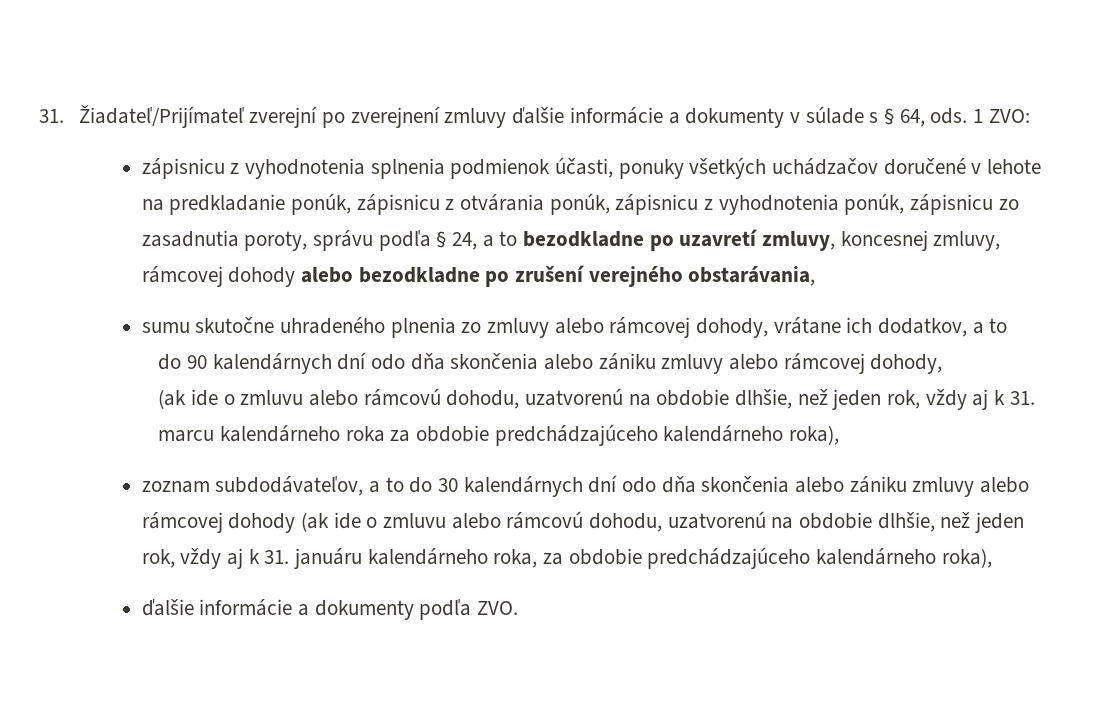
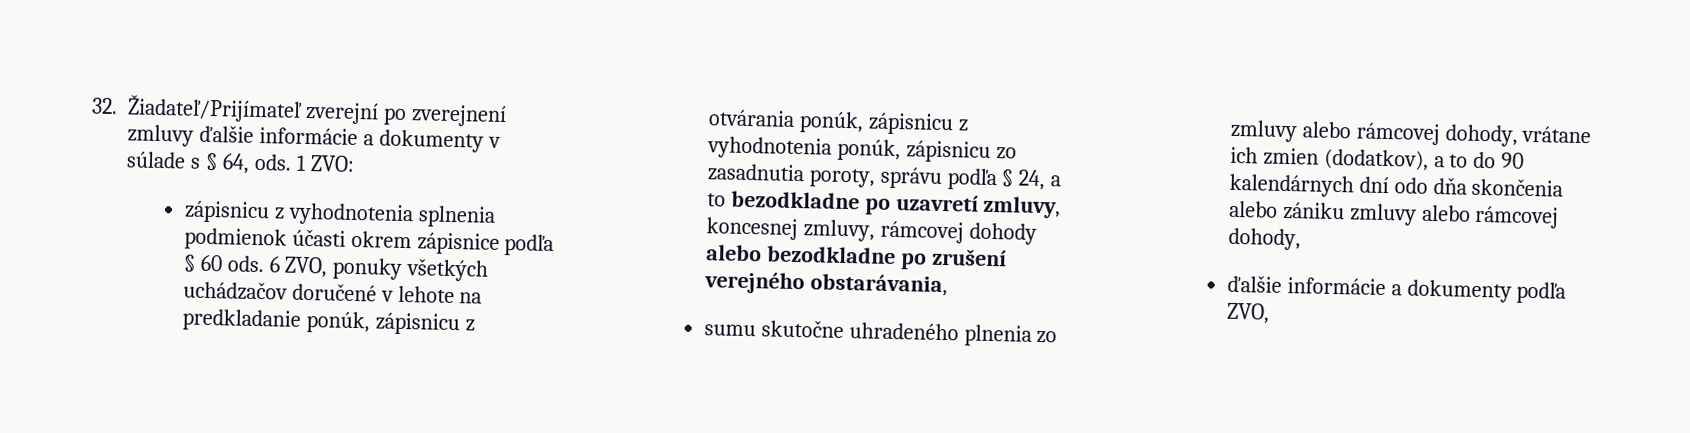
[39,109,64,123] 31. -> [91,97,118,115] 32.
[555,157,614,178] účasti, -> [291,228,555,257] [182,254,329,278] účasti okrem zápisnice podľa § 60 ods. 6 ZVO,
[878,318,1008,337] dodatkov, a to // -> [1262,147,1469,171] zmien (dodatkov), a to
[158,388,1035,410] [158,424,840,446] [141,475,1030,497] [141,511,1025,533] [141,547,992,569] // (ak ide o zmluvu alebo rámcovú dohodu, uzatvorenú na obdobie dlhšie, než jeden rok, vždy aj k 31. marcu kalendárneho roka za obdobie predchádzajúceho kalendárneho roka), // zoznam subdodávateľov, a to do 30 kalendárnych dní odo dňa skončenia alebo zániku zmluvy alebo rámcovej dohody (ak ide o zmluvu alebo rámcovú dohodu, uzatvorenú na obdobie dlhšie, než jeden rok, vždy aj k 31. januáru kalendárneho roka, za obdobie predchádzajúceho kalendárneho roka), -> (1301, 239) none
[477,601,519,615] ZVO. -> [1225,302,1270,324] ZVO,

